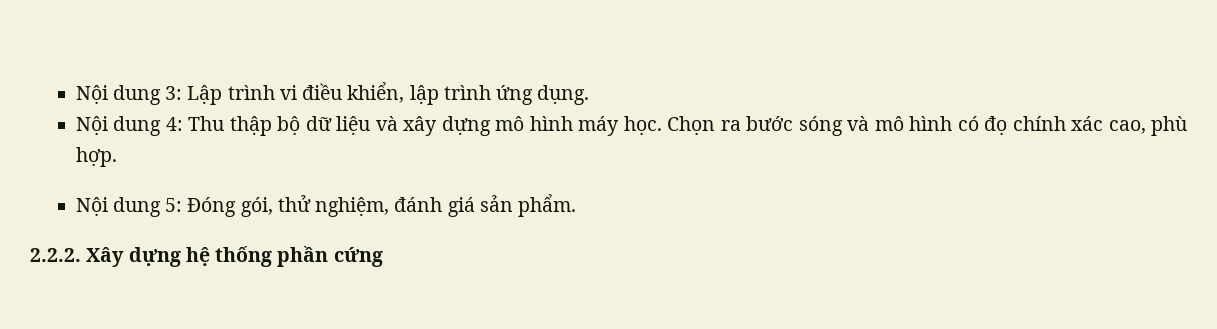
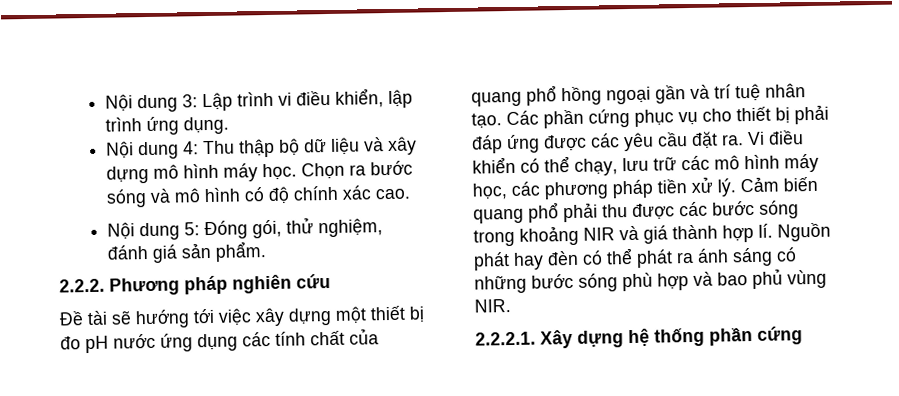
[984,116,1008,135] đọ -> [268,186,291,204] độ
[1108,116,1188,136] [75,147,117,167] cao, phù hợp. -> [375,188,412,200] cao.
(81, 255) none -> [109,273,331,296] [59,305,425,329] [60,328,379,354] [471,83,806,107] [471,104,829,129] [471,130,804,154] [472,153,819,176] [472,176,818,200] [473,200,799,224] [473,222,831,247] [473,247,797,271] [474,268,827,294] [474,298,511,313] [475,331,536,346] Phương pháp nghiên cứu // Đề tài sẽ hướng tới việc xây dựng một thiết bị đo pH nước ứng dụng các tính chất của quang phổ hồng ngoại gần và trí tuệ nhân tạo. Các phần cứng phục vụ cho thiết bị phải đáp ứng được các yêu cầu đặt ra. Vi điều khiển có thể chạy, lưu trữ các mô hình máy học, các phương pháp tiền xử lý. Cảm biến quang phổ phải thu được các bước sóng trong khoảng NIR và giá thành hợp lí. Nguồn phát hay đèn có thể phát ra ánh sáng có những bước sóng phù hợp và bao phủ vùng NIR. // 2.2.2.1.

